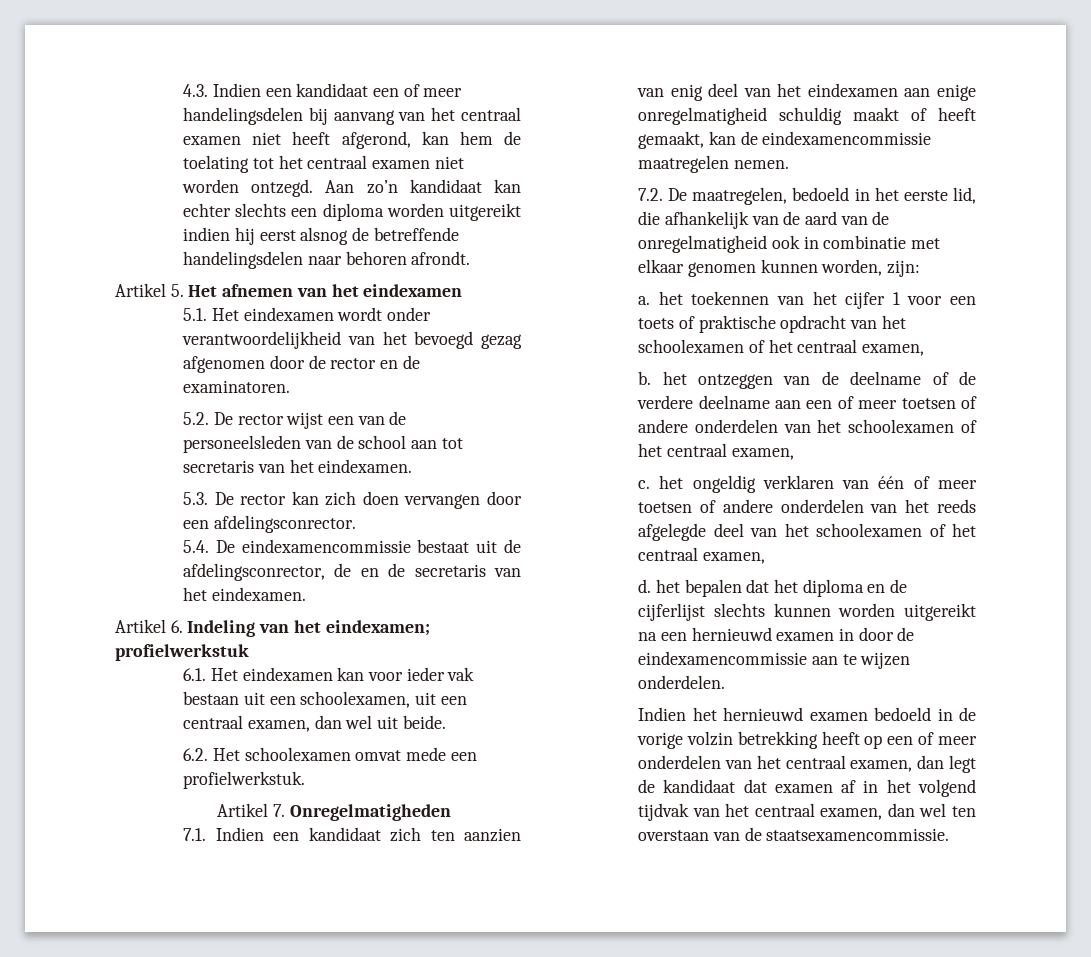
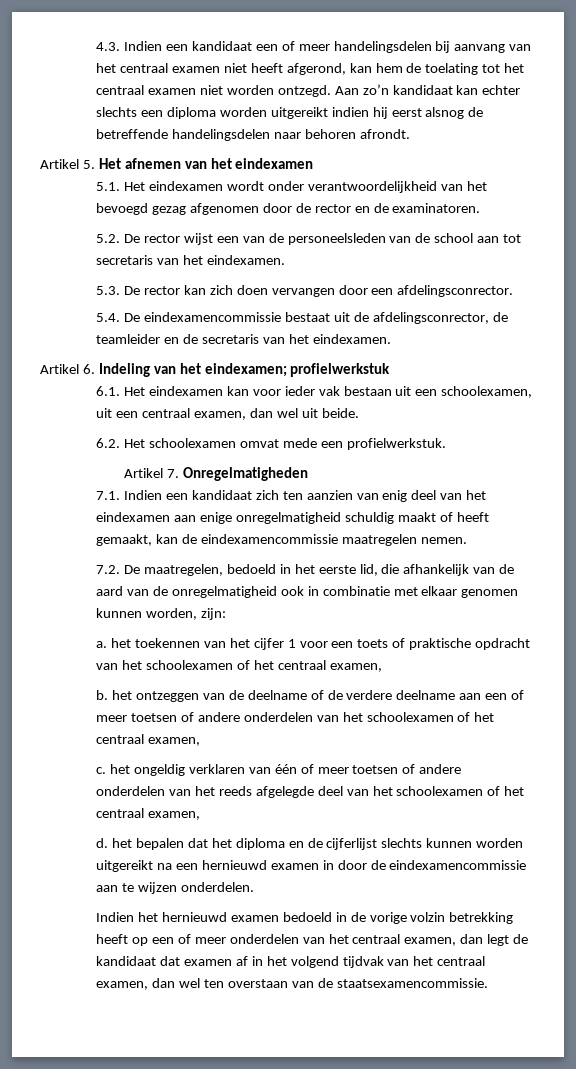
(352, 570) none -> [96,334,161,344] teamleider

